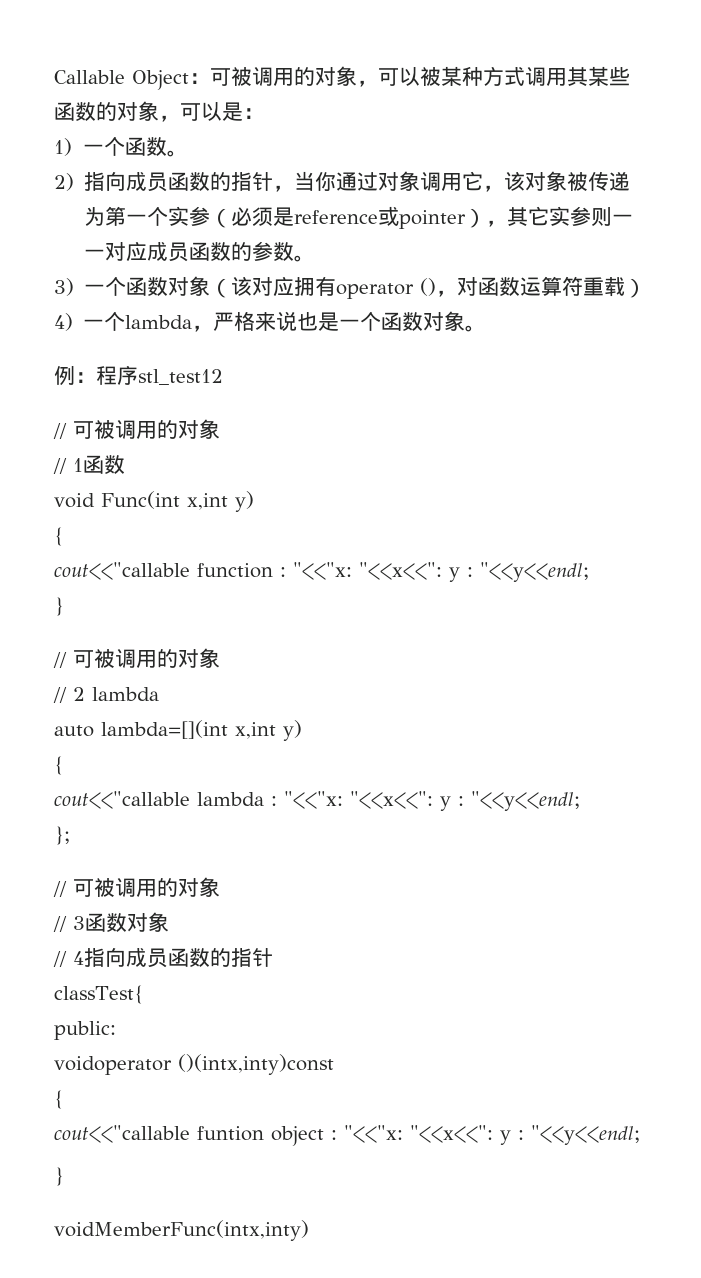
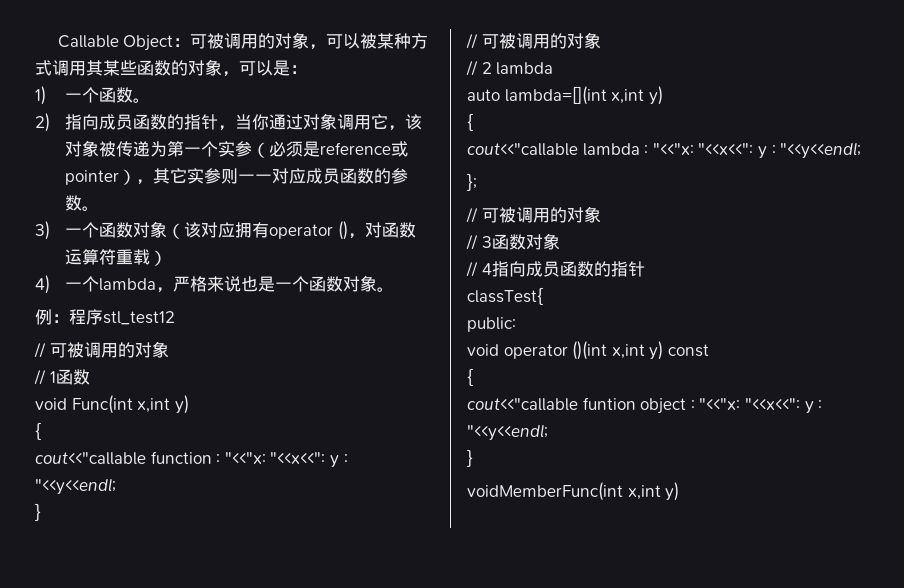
[54,1054,334,1075] voidoperator ()(intx,inty)const -> [467,341,709,360] void operator ()(int x,int y) const
[54,1220,309,1241] voidMemberFunc(intx,inty) -> [467,482,680,501] voidMemberFunc(int x,int y)

